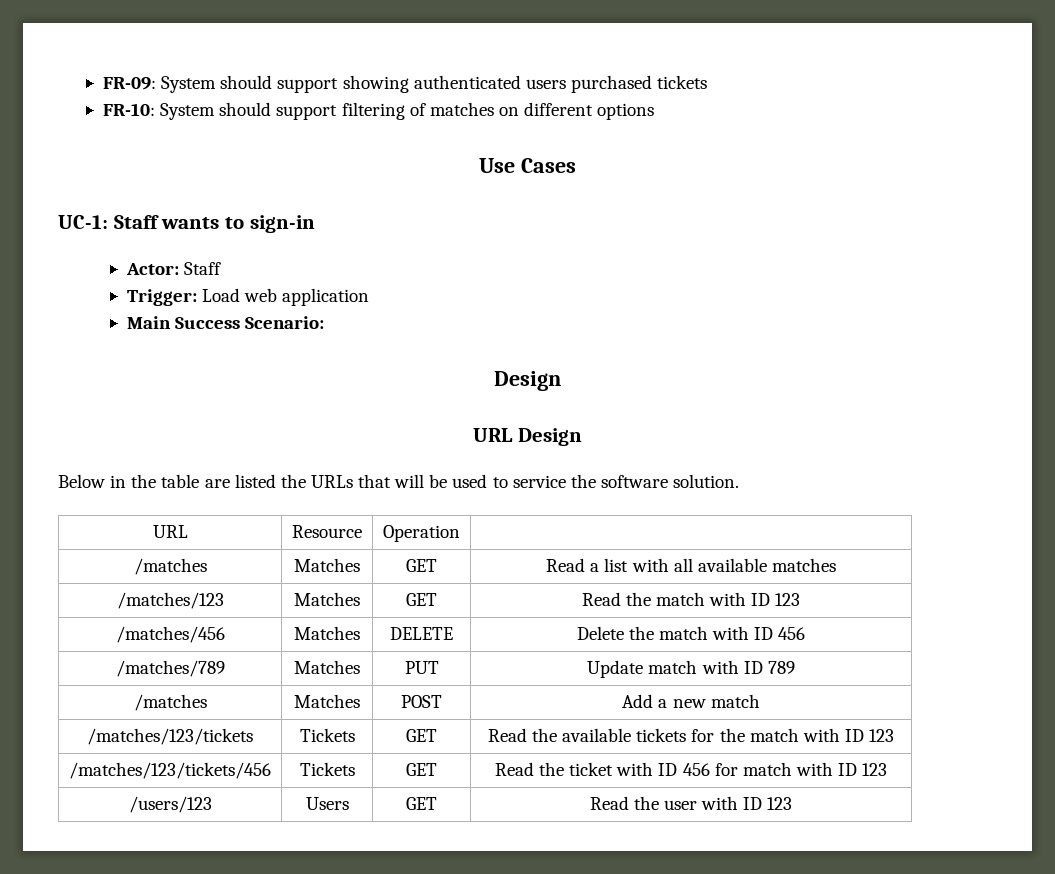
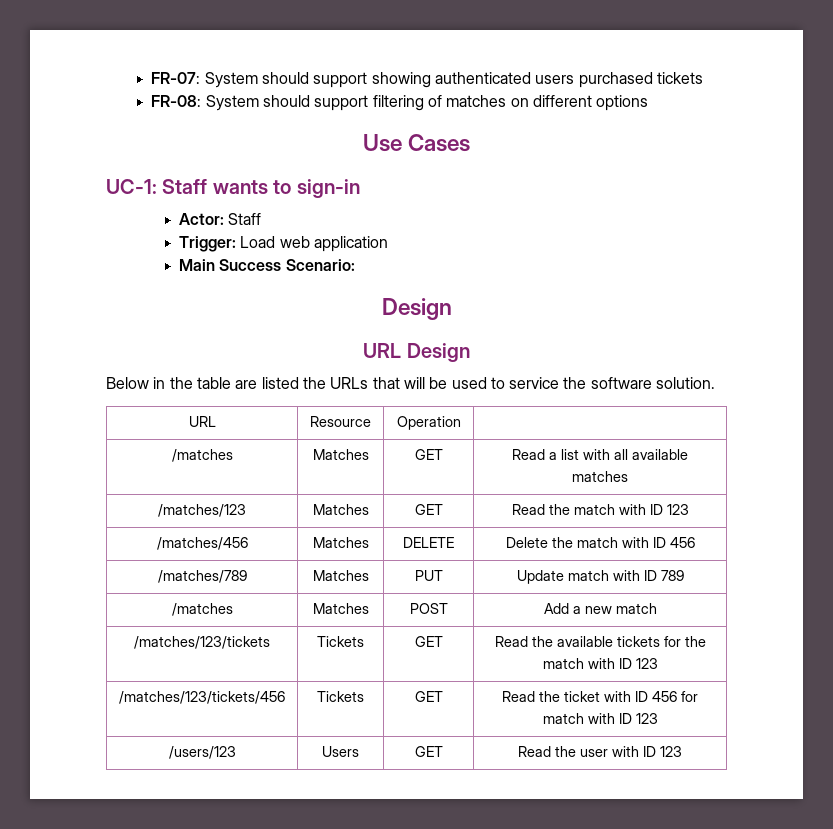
[102,77,156,90] FR-09: -> [151,72,201,84] FR-07:
[102,103,155,116] FR-10: -> [151,95,202,107] FR-08:

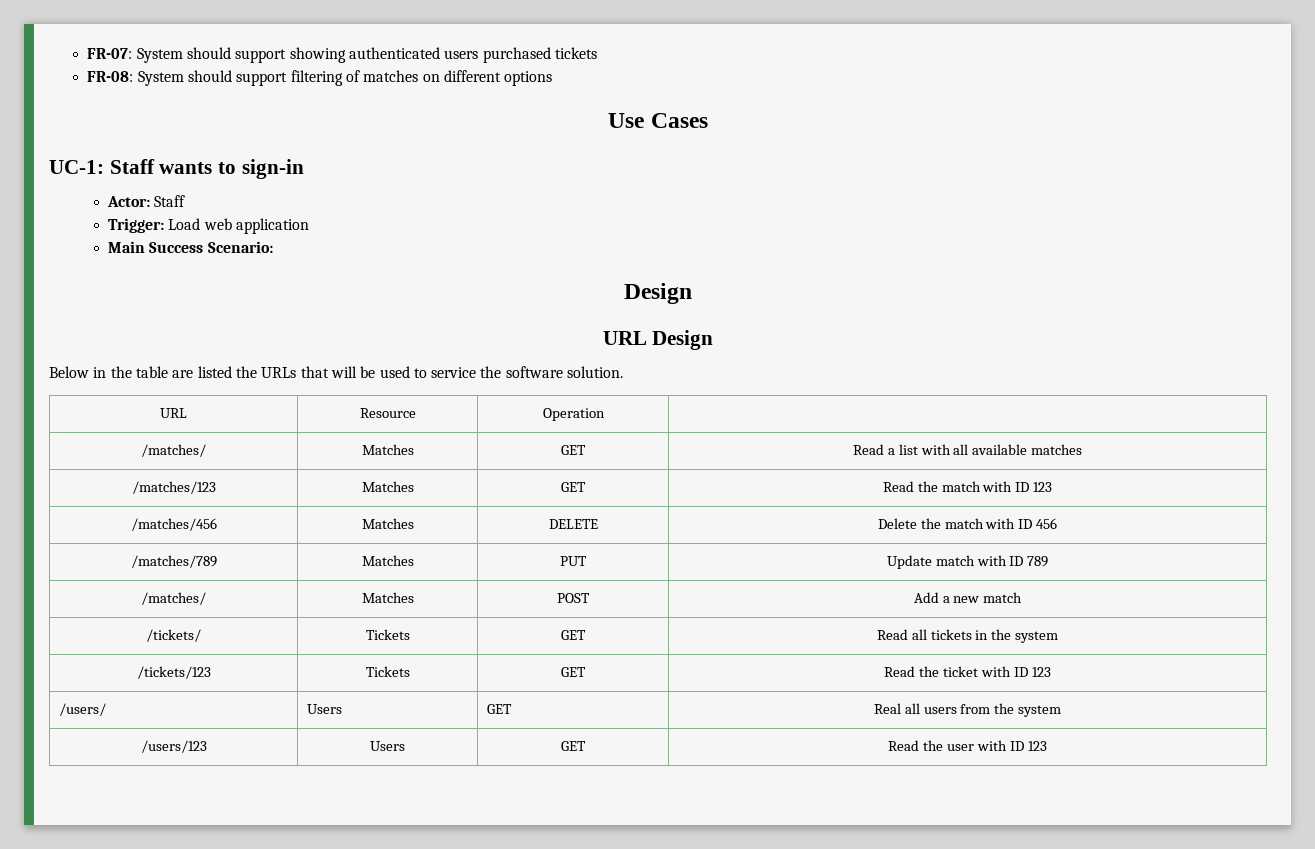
[171,449,233,462] /matches -> [141,444,206,457] /matches/
[171,603,233,616] /matches -> [141,592,206,605] /matches/
[134,636,270,649] [317,636,364,647] [414,636,443,647] [494,636,706,647] [542,658,658,669] [119,691,285,704] /matches/123/tickets | Tickets | GET | Read the available tickets for the match with ID 123 // /matches/123/tickets/456 -> [146,629,201,642] [365,629,410,640] [561,630,586,640] [876,629,1059,643] [136,666,211,679] /tickets/ | Tickets | GET | Read all tickets in the system // /tickets/123
[652,691,698,702] [542,713,658,724] 456 for match with ID 123 -> [1031,667,1051,677] [59,703,107,716] [307,704,343,714] [487,704,513,714] [873,703,1062,717] 123 // /users/ | Users | GET | Real all users from the system

